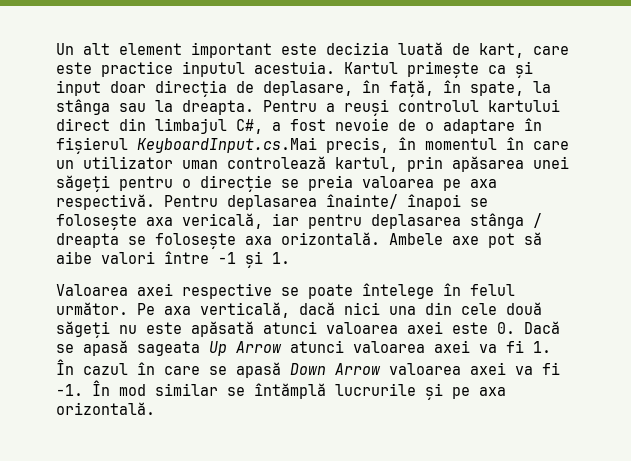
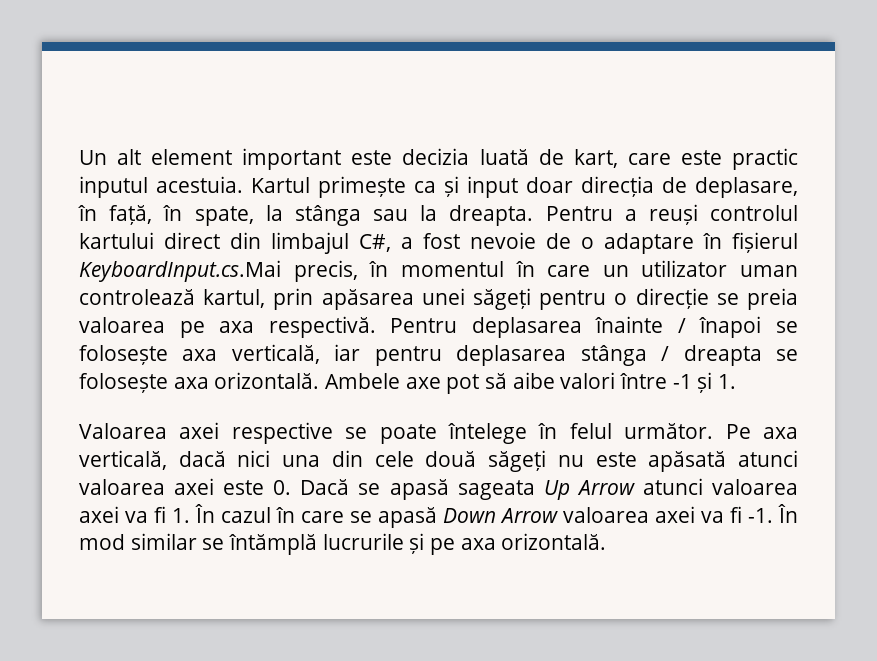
[101,61,173,77] practice -> [731,148,798,170] practic
[326,194,398,209] înainte/ -> [595,316,686,333] înainte /
[182,213,263,229] vericală, -> [231,344,320,364] verticală,

